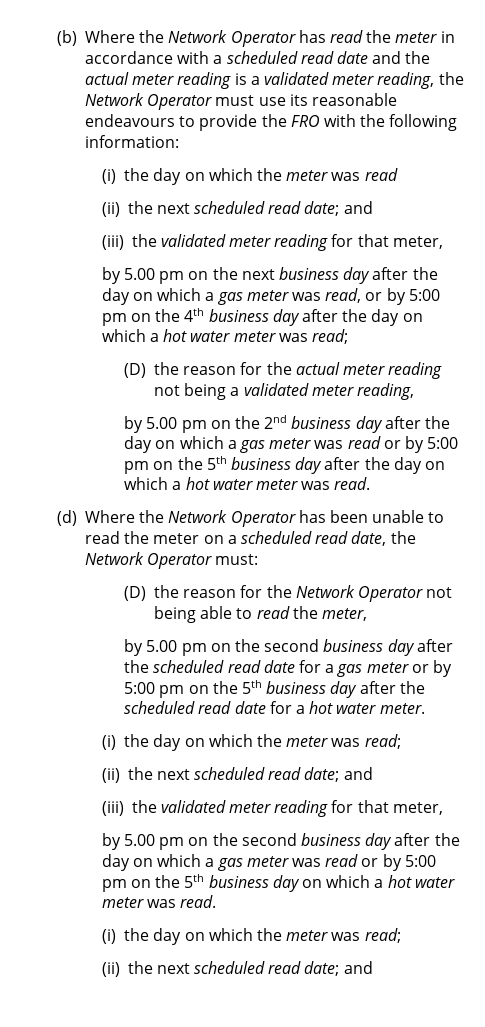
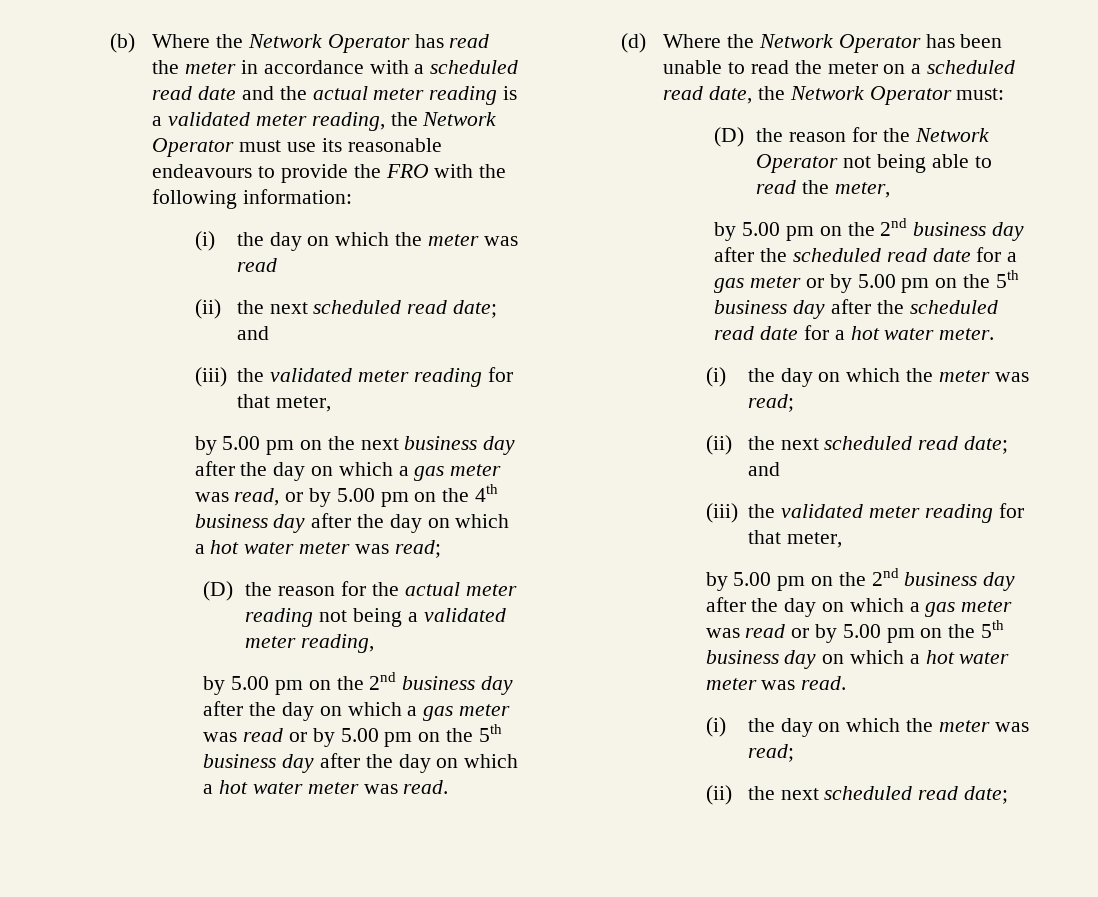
[408,289,440,301] 5:00 -> [336,488,375,502] 5.00
[427,437,459,449] 5:00 -> [340,728,379,742] 5.00
[264,639,320,652] second -> [880,218,908,236] 2nd
[124,682,156,694] 5:00 -> [857,274,896,288] 5.00
[241,833,297,846] second -> [871,568,899,586] 2nd
[404,855,436,867] 5:00 -> [842,624,881,638] 5.00
[343,961,373,974] and -> (1008, 795) none

